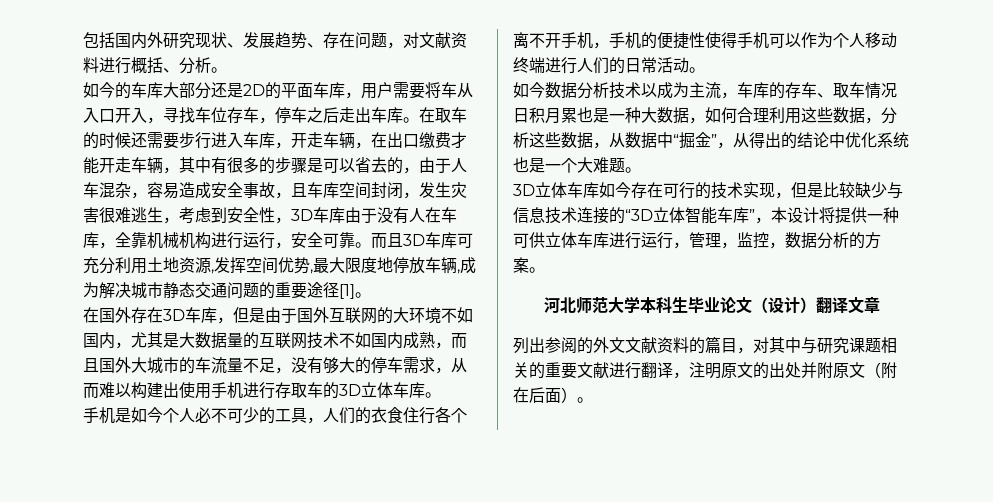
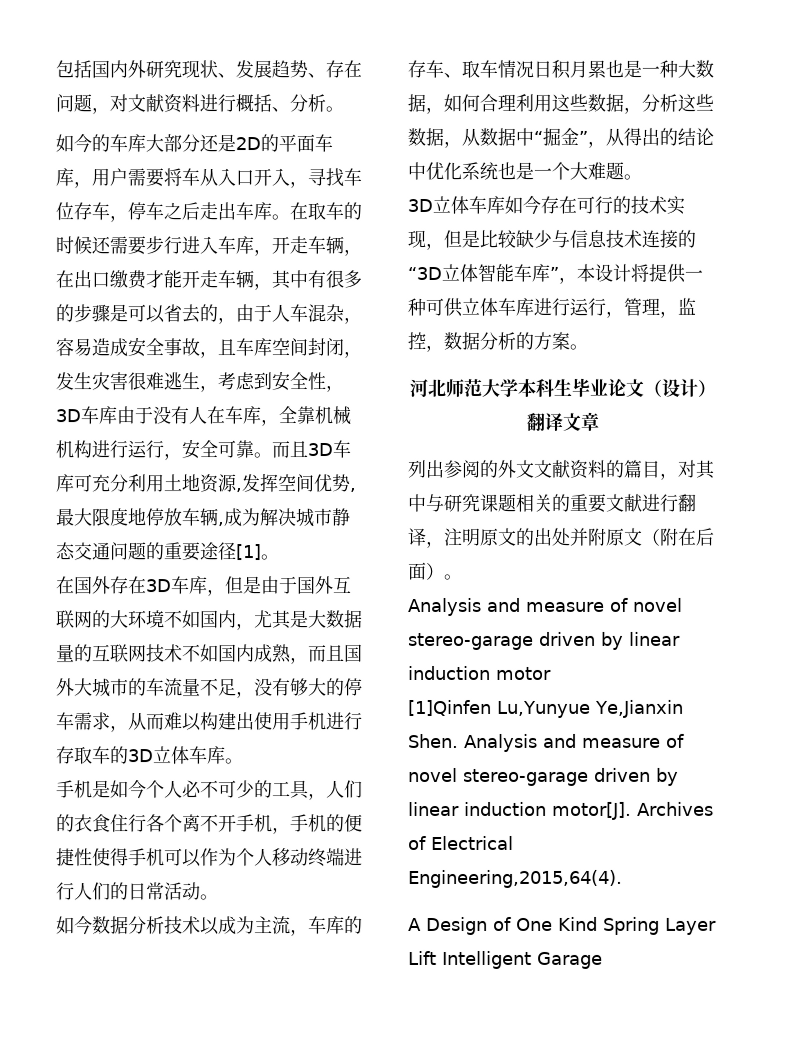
(593, 400) none -> [408,597,683,616] [408,631,681,650] [408,665,552,680] [408,699,684,718] [408,733,685,752] [408,767,679,786] [408,801,714,820] [408,835,514,850] [408,869,623,888] [408,916,717,935] [408,950,603,969] // Analysis and measure of novel stereo-garage driven by linear induction motor // [1]Qinfen Lu,Yunyue Ye,Jianxin Shen. Analysis and measure of novel stereo-garage driven by linear induction motor[J]. Archives of Electrical Engineering,2015,64(4). // A Design of One Kind Spring Layer Lift Intelligent Garage

